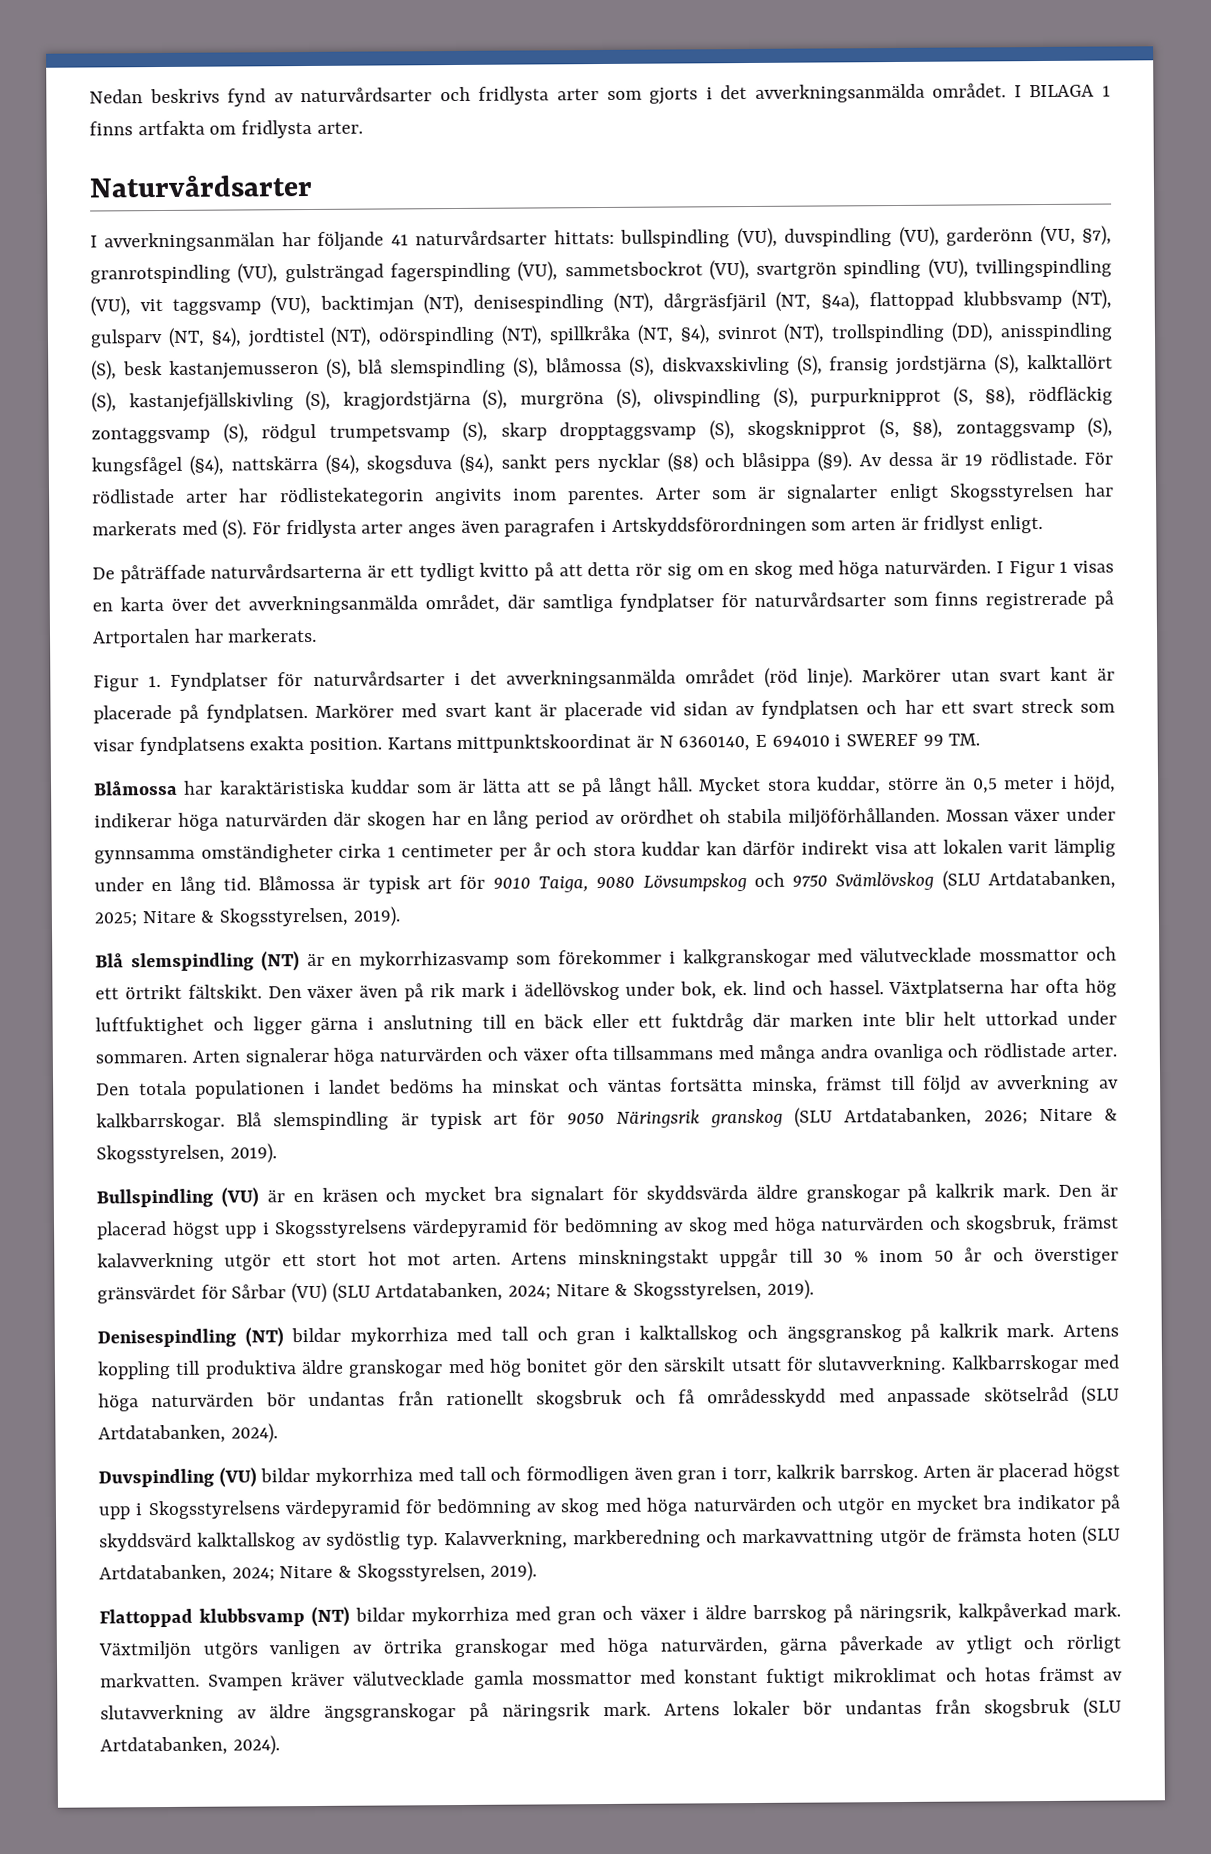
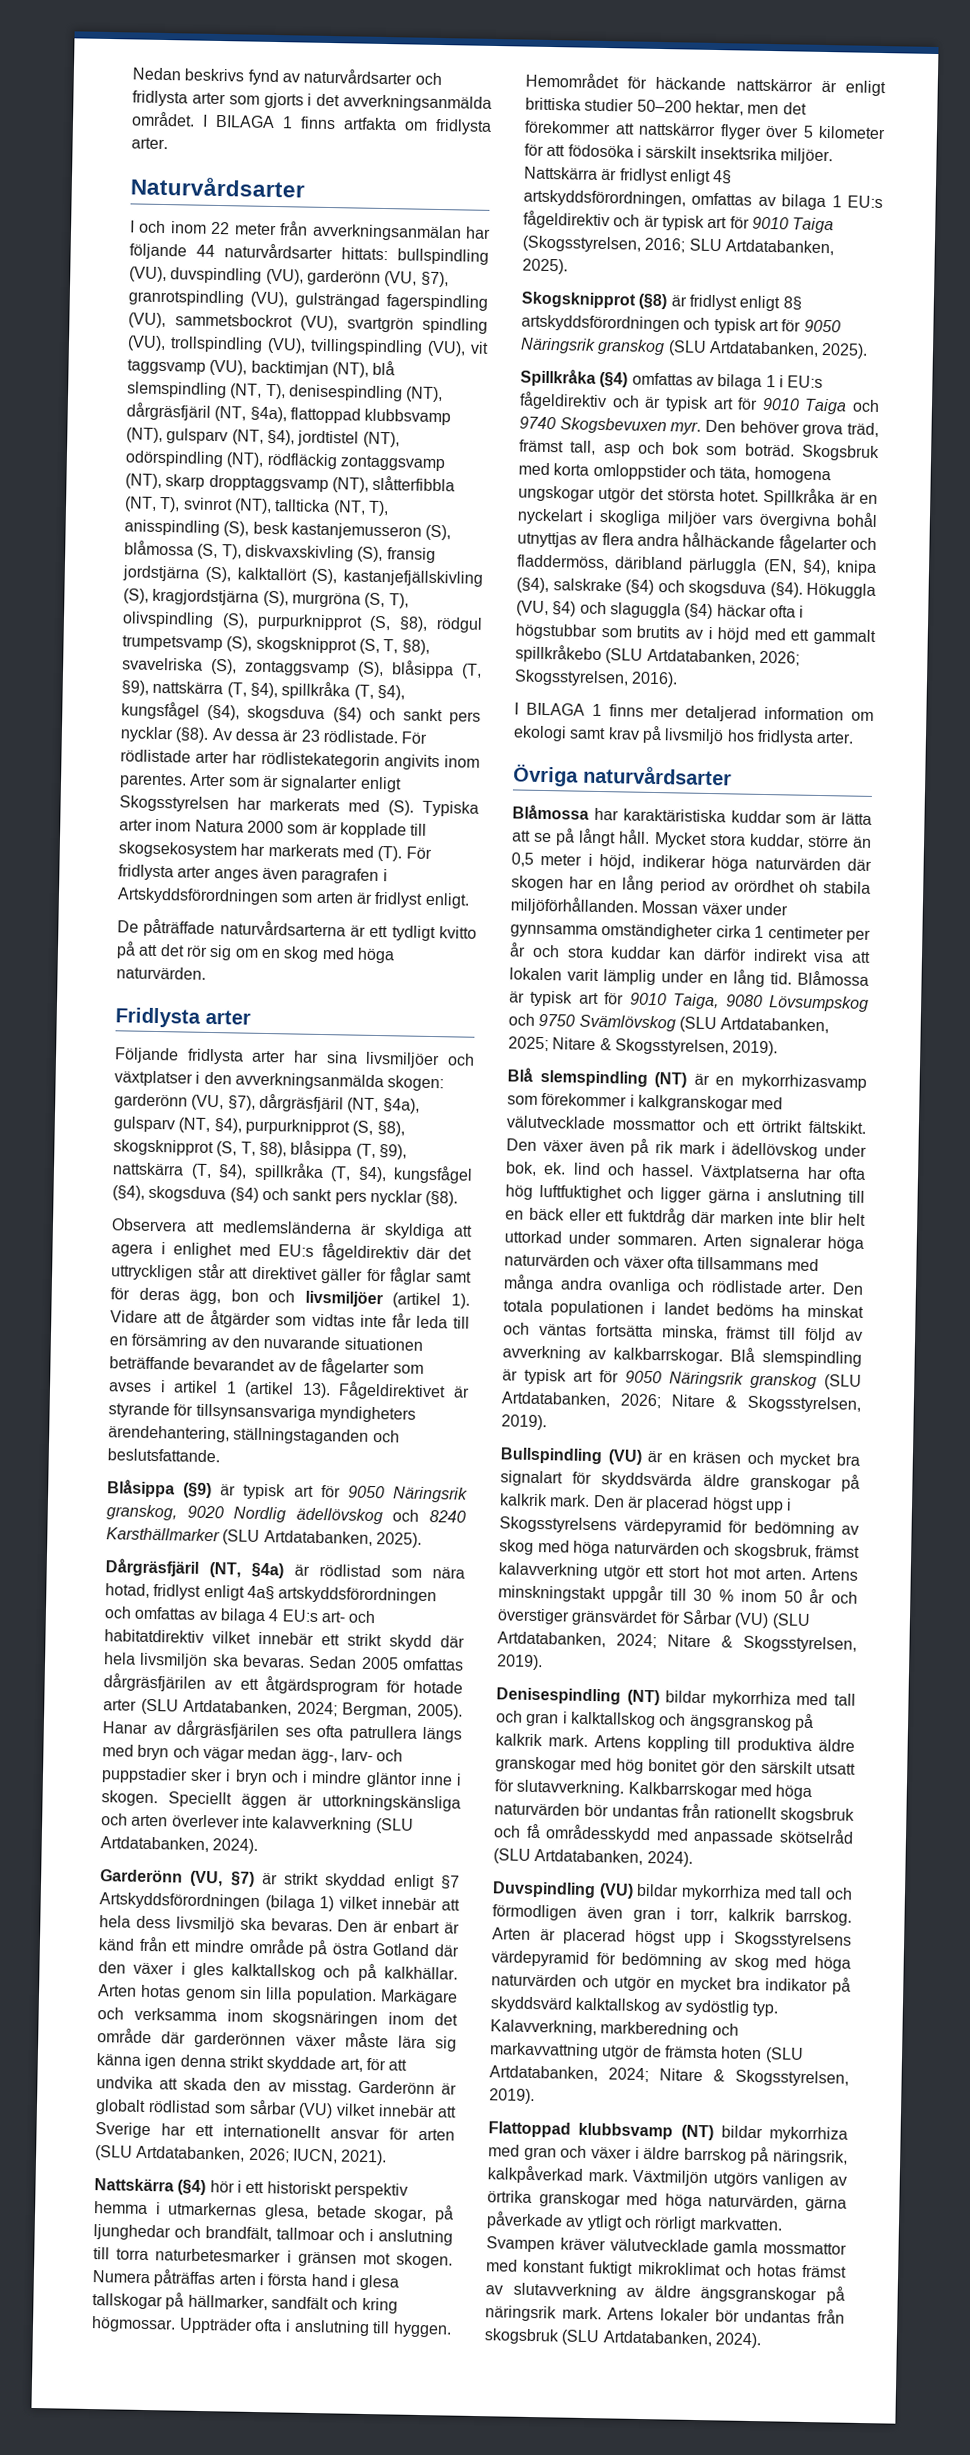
(98, 241) none -> [139,220,309,236] och inom 22 meter från
[390,234,409,246] 41 -> [196,244,215,257] 44
(969, 268) none -> [170,336,306,354] trollspindling (VU),
(464, 304) none -> [372,360,396,376] [127,381,286,400] blå slemspindling (NT, T),
[549,322,995,345] spillkråka (NT, §4), svinrot (NT), trollspindling (DD), -> [266,452,445,472] [125,473,456,493] [124,496,389,517] rödfläckig zontaggsvamp (NT), skarp dropptaggsvamp (NT), slåtterfibbla (NT, T), svinrot (NT), tallticka (NT, T),
[357,356,655,378] blå slemspindling (S), blåmossa (S), -> [124,540,242,560] blåmossa (S, T),
[615,388,642,409] (S), -> [364,592,409,609] (S, T),
[1028,386,1114,406] [91,417,1113,444] [91,451,852,476] rödfläckig zontaggsvamp (S), rödgul trumpetsvamp (S), skarp dropptaggsvamp (S), skogsknipprot (S, §8), zontaggsvamp (S), kungsfågel (§4), nattskärra (§4), skogsduva (§4), sankt pers nycklar (§8) och blåsippa (§9). -> [436,617,483,633] [122,635,430,655] [122,657,482,679] [121,680,405,701] [121,701,481,725] [120,726,210,743] rödgul trumpetsvamp (S), skogsknipprot (S, T, §8), svavelriska (S), zontaggsvamp (S), blåsippa (T, §9), nattskärra (T, §4), spillkråka (T, §4), kungsfågel (§4), skogsduva (§4) och sankt pers nycklar (§8).
[964,454,984,466] 19 -> [300,729,321,742] 23
(248, 529) none -> [422,800,479,817] [119,818,428,839] [118,841,403,862] Typiska arter inom Natura 2000 som är kopplade till skogsekosystem har markerats med (T).
[587,561,631,577] detta -> [159,944,185,957] det
[995,560,1114,578] [92,590,1115,615] [92,627,318,648] [93,666,1115,692] [93,698,1115,724] [93,733,981,756] I Figur 1 visas en karta över det avverkningsanmälda området, där samtliga fyndplatser för naturvårdsarter som finns registrerade på Artportalen har markerats. // Figur 1. Fyndplatser för naturvårdsarter i det avverkningsanmälda området (röd linje). Markörer utan svart kant är placerade på fyndplatsen. Markörer med svart kant är placerade vid sidan av fyndplatsen och har ett svart streck som visar fyndplatsens exakta position. Kartans mittpunktskoordinat är N 6360140, E 694010 i SWEREF 99 TM. -> [115,1007,251,1028] [114,1047,475,1069] [114,1070,445,1092] [114,1093,420,1114] [113,1116,405,1137] [113,1139,407,1160] [112,1162,473,1184] [112,1185,459,1207] [111,1218,473,1240] [111,1242,472,1262] [110,1263,472,1286] [110,1287,470,1309] [110,1310,470,1329] [109,1333,423,1351] [109,1356,424,1377] [108,1380,470,1401] [108,1402,416,1423] [108,1425,400,1445] [107,1448,220,1463] [107,1479,468,1503] [106,1504,466,1525] [106,1527,422,1548] [105,1558,465,1579] [105,1583,438,1605] [104,1606,377,1625] [104,1629,465,1651] [104,1652,464,1671] [103,1673,463,1696] [103,1698,463,1720] [102,1720,462,1743] [102,1744,404,1764] [101,1767,463,1788] [101,1790,461,1812] [101,1813,414,1834] [100,1836,259,1854] [100,1869,460,1891] [99,1892,460,1912] [99,1915,460,1934] [98,1936,459,1958] [98,1961,458,1982] [97,1984,459,2006] [97,2007,459,2028] [97,2028,457,2052] [96,2053,408,2073] [96,2076,457,2096] [95,2099,457,2119] [95,2122,455,2141] [95,2145,388,2166] [94,2178,408,2199] [94,2201,454,2223] [93,2224,453,2246] [93,2247,453,2269] [92,2269,400,2291] [92,2292,398,2314] [91,2316,453,2338] [525,72,886,97] [525,97,807,116] [524,120,886,140] [524,143,833,165] [524,166,733,185] [523,189,883,211] [523,210,835,234] [522,235,834,256] [522,258,568,275] [521,291,802,312] [521,314,841,334] [520,337,869,359] [520,368,824,390] [519,391,880,415] [519,416,879,438] [519,439,880,462] [518,462,831,484] [518,485,878,507] [517,508,878,530] [517,531,877,553] [516,554,877,576] [516,577,876,599] [516,600,805,620] [515,623,876,645] [515,644,800,666] [514,669,679,688] [514,702,874,722] [513,725,855,746] [513,764,732,787] // Fridlysta arter // Följande fridlysta arter har sina livsmiljöer och växtplatser i den avverkningsanmälda skogen: garderönn (VU, §7), dårgräsfjäril (NT, §4a), gulsparv (NT, §4), purpurknipprot (S, §8), skogsknipprot (S, T, §8), blåsippa (T, §9), nattskärra (T, §4), spillkråka (T, §4), kungsfågel (§4), skogsduva (§4) och sankt pers nycklar (§8). // Observera att medlemsländerna är skyldiga att agera i enlighet med EU:s fågeldirektiv där det uttryckligen står att direktivet gäller för fåglar samt för deras ägg, bon och livsmiljöer (artikel 1). Vidare att de åtgärder som vidtas inte får leda till en försämring av den nuvarande situationen beträffande bevarandet av de fågelarter som avses i artikel 1 (artikel 13). Fågeldirektivet är styrande för tillsynsansvariga myndigheters ärendehantering, ställningstaganden och beslutsfattande. // Blåsippa (§9) är typisk art för 9050 Näringsrik granskog, 9020 Nordlig ädellövskog och 8240 Karsthällmarker (SLU Artdatabanken, 2025). // Dårgräsfjäril (NT, §4a) är rödlistad som nära hotad, fridlyst enligt 4a§ artskyddsförordningen och omfattas av bilaga 4 EU:s art- och habitatdirektiv vilket innebär ett strikt skydd där hela livsmiljön ska bevaras. Sedan 2005 omfattas dårgräsfjärilen av ett åtgärdsprogram för hotade arter (SLU Artdatabanken, 2024; Bergman, 2005). Hanar av dårgräsfjärilen ses ofta patrullera längs med bryn och vägar medan ägg-, larv- och puppstadier sker i bryn och i mindre gläntor inne i skogen. Speciellt äggen är uttorkningskänsliga och arten överlever inte kalavverkning (SLU Artdatabanken, 2024). // Garderönn (VU, §7) är strikt skyddad enligt §7 Artskyddsförordningen (bilaga 1) vilket innebär att hela dess livsmiljö ska bevaras. Den är enbart är känd från ett mindre område på östra Gotland där den växer i gles kalktallskog och på kalkhällar. Arten hotas genom sin lilla population. Markägare och verksamma inom skogsnäringen inom det område där garderönnen växer måste lära sig känna igen denna strikt skyddade art, för att undvika att skada den av misstag. Garderönn är globalt rödlistad som sårbar (VU) vilket innebär att Sverige har ett internationellt ansvar för arten (SLU Artdatabanken, 2026; IUCN, 2021). // Nattskärra (§4) hör i ett historiskt perspektiv hemma i utmarkernas glesa, betade skogar, på ljunghedar och brandfält, tallmoar och i anslutning till torra naturbetesmarker i gränsen mot skogen. Numera påträffas arten i första hand i glesa tallskogar på hällmarker, sandfält och kring högmossar. Uppträder ofta i anslutning till hyggen. Hemområdet för häckande nattskärror är enligt brittiska studier 50–200 hektar, men det förekommer att nattskärror flyger över 5 kilometer för att födosöka i särskilt insektsrika miljöer. Nattskärra är fridlyst enligt 4§ artskyddsförordningen, omfattas av bilaga 1 EU:s fågeldirektiv och är typisk art för 9010 Taiga (Skogsstyrelsen, 2016; SLU Artdatabanken, 2025). // Skogsknipprot (§8) är fridlyst enligt 8§ artskyddsförordningen och typisk art för 9050 Näringsrik granskog (SLU Artdatabanken, 2025). // Spillkråka (§4) omfattas av bilaga 1 i EU:s fågeldirektiv och är typisk art för 9010 Taiga och 9740 Skogsbevuxen myr. Den behöver grova träd, främst tall, asp och bok som boträd. Skogsbruk med korta omloppstider och täta, homogena ungskogar utgör det största hotet. Spillkråka är en nyckelart i skogliga miljöer vars övergivna bohål utnyttjas av flera andra hålhäckande fågelarter och fladdermöss, däribland pärluggla (EN, §4), knipa (§4), salskrake (§4) och skogsduva (§4). Hökuggla (VU, §4) och slaguggla (§4) häckar ofta i högstubbar som brutits av i höjd med ett gammalt spillkråkebo (SLU Artdatabanken, 2026; Skogsstyrelsen, 2016). // I BILAGA 1 finns mer detaljerad information om ekologi samt krav på livsmiljö hos fridlysta arter. // Övriga naturvårdsarter

